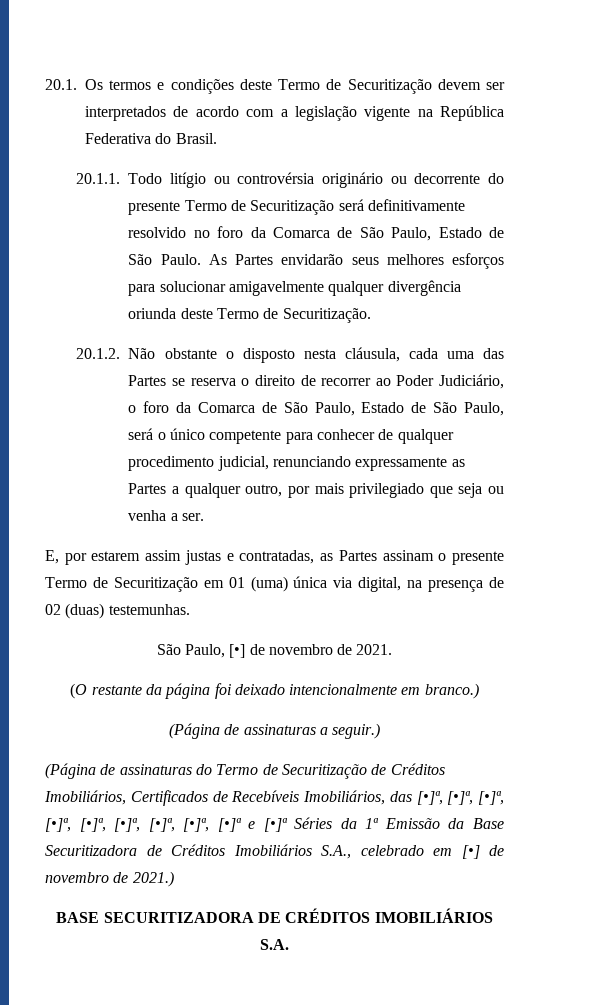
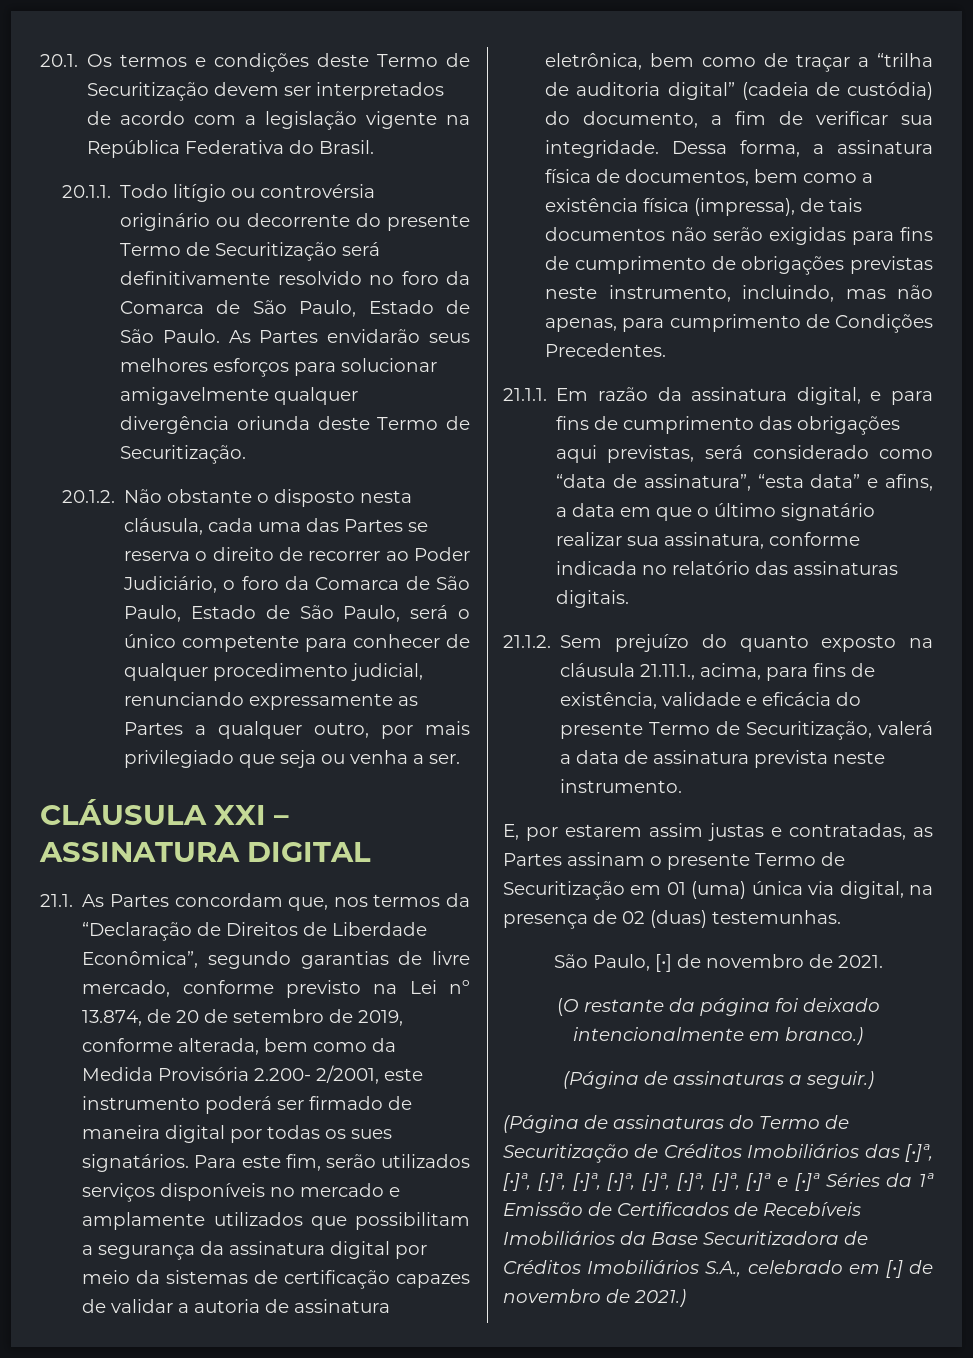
(205, 517) none -> [40,799,289,825] [39,842,371,862] [40,893,470,911] [82,922,428,941] [82,951,470,969] [82,980,471,998] [82,1009,404,1026] [82,1038,397,1055] [82,1065,424,1084] [82,1096,413,1114] [82,1125,393,1143] [82,1154,470,1172] [82,1183,401,1202] [82,1212,470,1230] [82,1241,428,1260] [82,1270,470,1289] [82,1299,391,1313] [545,53,933,72] [545,82,933,100] [545,111,933,128] [545,140,933,158] [545,169,874,186] [545,198,863,216] [545,227,933,245] [545,256,933,275] [545,285,933,302] [545,314,933,333] [545,343,667,357] [503,387,933,405] [556,416,901,435] [556,445,933,463] [556,474,933,491] [556,503,876,521] [556,532,861,549] [556,561,899,575] [556,590,630,608] [503,634,933,652] [560,663,876,681] [560,692,862,709] [560,721,933,740] [560,750,886,768] [560,779,683,793] // CLÁUSULA XXI – ASSINATURA DIGITAL // 21.1. As Partes concordam que, nos termos da “Declaração de Direitos de Liberdade Econômica”, segundo garantias de livre mercado, conforme previsto na Lei nº 13.874, de 20 de setembro de 2019, conforme alterada, bem como da Medida Provisória 2.200- 2/2001, este instrumento poderá ser firmado de maneira digital por todas os sues signatários. Para este fim, serão utilizados serviços disponíveis no mercado e amplamente utilizados que possibilitam a segurança da assinatura digital por meio da sistemas de certificação capazes de validar a autoria de assinatura eletrônica, bem como de traçar a “trilha de auditoria digital” (cadeia de custódia) do documento, a fim de verificar sua integridade. Dessa forma, a assinatura física de documentos, bem como a existência física (impressa), de tais documentos não serão exigidas para fins de cumprimento de obrigações previstas neste instrumento, incluindo, mas não apenas, para cumprimento de Condições Precedentes. // 21.1.1. Em razão da assinatura digital, e para fins de cumprimento das obrigações aqui previstas, será considerado como “data de assinatura”, “esta data” e afins, a data em que o último signatário realizar sua assinatura, conforme indicada no relatório das assinaturas digitais. // 21.1.2. Sem prejuízo do quanto exposto na cláusula 21.11.1., acima, para fins de existência, validade e eficácia do presente Termo de Securitização, valerá a data de assinatura prevista neste instrumento.
[44,790,385,806] Imobiliários, Certificados de Recebíveis Imobiliários, -> [747,1144,860,1158] Imobiliários
(440, 823) none -> [588,1202,861,1216] [503,1231,615,1245] de Certificados de Recebíveis Imobiliários
[56,908,493,923] [260,939,289,950] // BASE SECURITIZADORA DE CRÉDITOS IMOBILIÁRIOS S.A. -> (686, 1298) none

